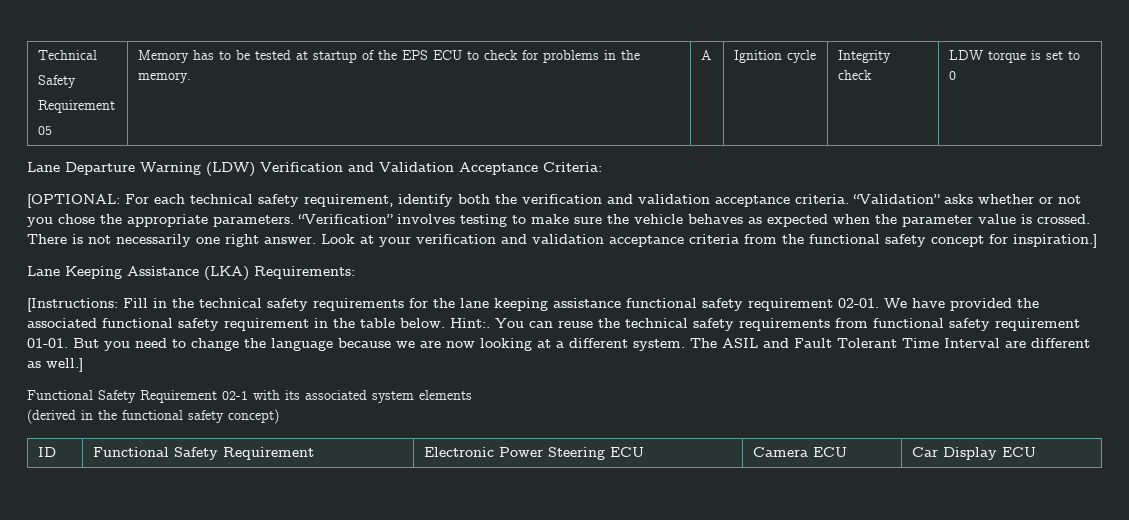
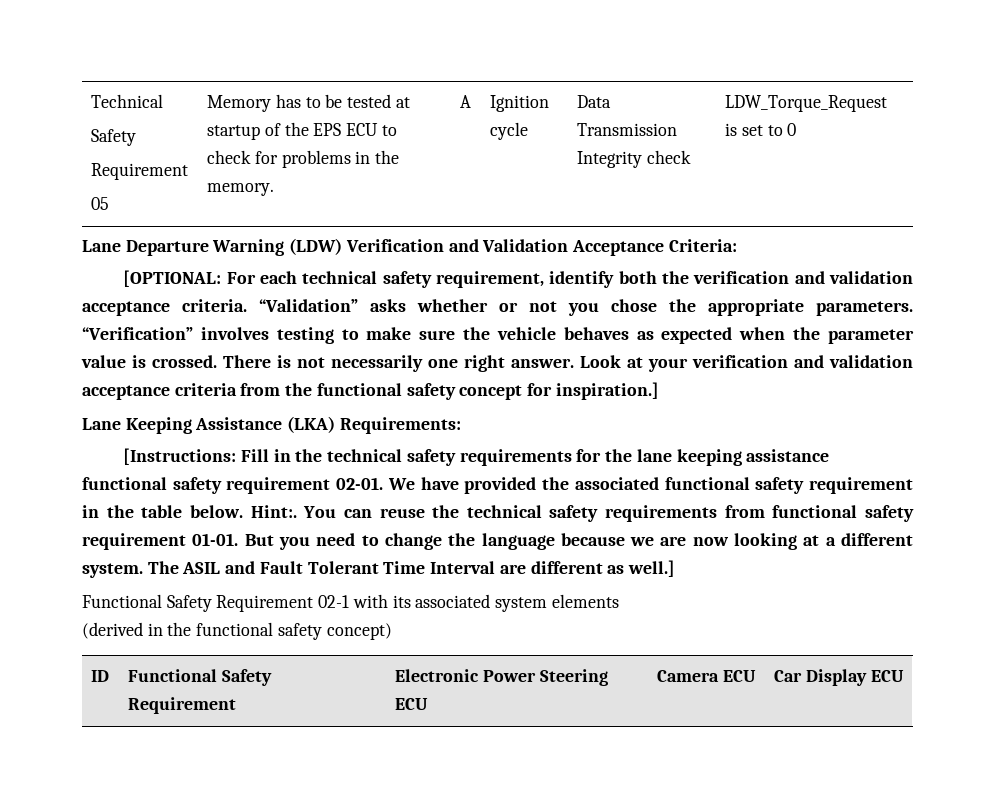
(817, 56) none -> [577,95,612,108] [577,123,678,136] Data Transmission
[949,50,1027,63] LDW torque -> [725,95,888,112] LDW_Torque_Request

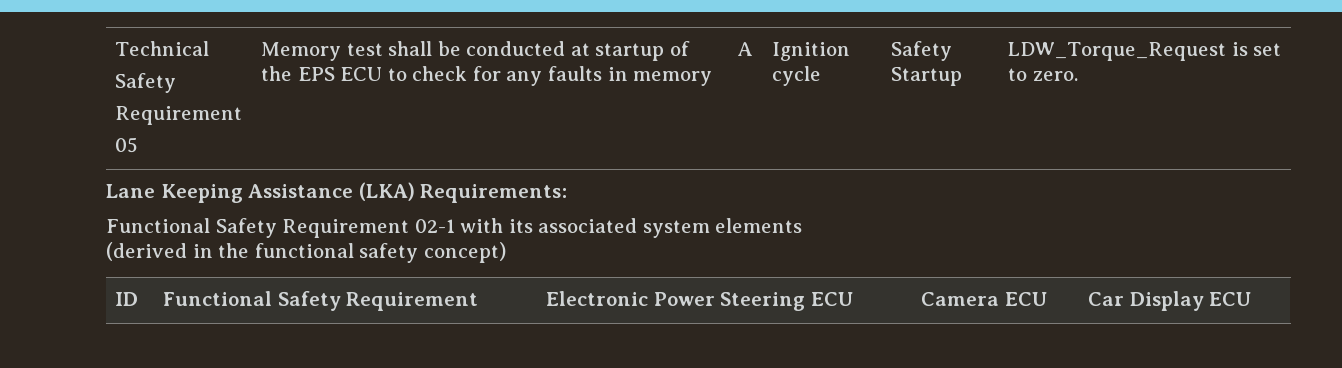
[275,94,392,108] has to be tested -> [346,41,566,56] test shall be conducted
[281,150,400,168] [207,183,275,196] problems in the memory. -> [506,66,713,86] any faults in memory
[577,95,612,108] [577,123,678,136] [577,150,691,168] Data Transmission Integrity check -> [891,41,953,61] [891,67,963,86] Safety Startup
[787,123,797,136] [82,238,737,256] [123,270,913,288] [82,299,913,316] [82,327,914,344] [81,355,913,372] [82,382,659,400] 0 // Lane Departure Warning (LDW) Verification and Validation Acceptance Criteria: // [OPTIONAL: For each technical safety requirement, identify both the verification and validation acceptance criteria. “Validation” asks whether or not you chose the appropriate parameters. “Verification” involves testing to make sure the vehicle behaves as expected when the parameter value is crossed. There is not necessarily one right answer. Look at your verification and validation acceptance criteria from the functional safety concept for inspiration.] -> [1032,71,1078,81] zero.
[123,448,830,466] [82,477,914,494] [82,505,914,522] [82,533,913,550] [82,560,675,578] // [Instructions: Fill in the technical safety requirements for the lane keeping assistance functional safety requirement 02-01. We have provided the associated functional safety requirement in the table below. Hint:. You can reuse the technical safety requirements from functional safety requirement 01-01. But you need to change the language because we are now looking at a different system. The ASIL and Fault Tolerant Time Interval are different as well.] -> (568, 193) none

